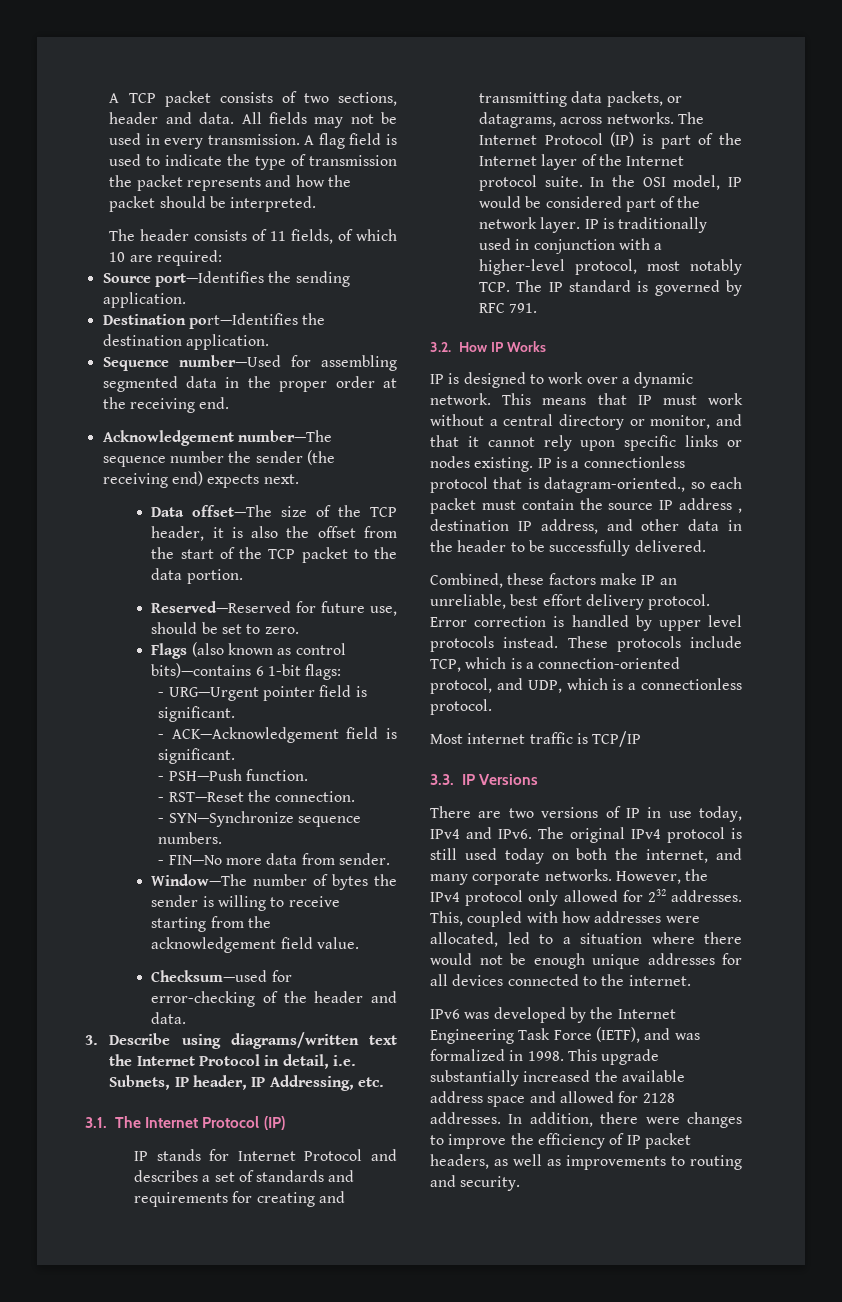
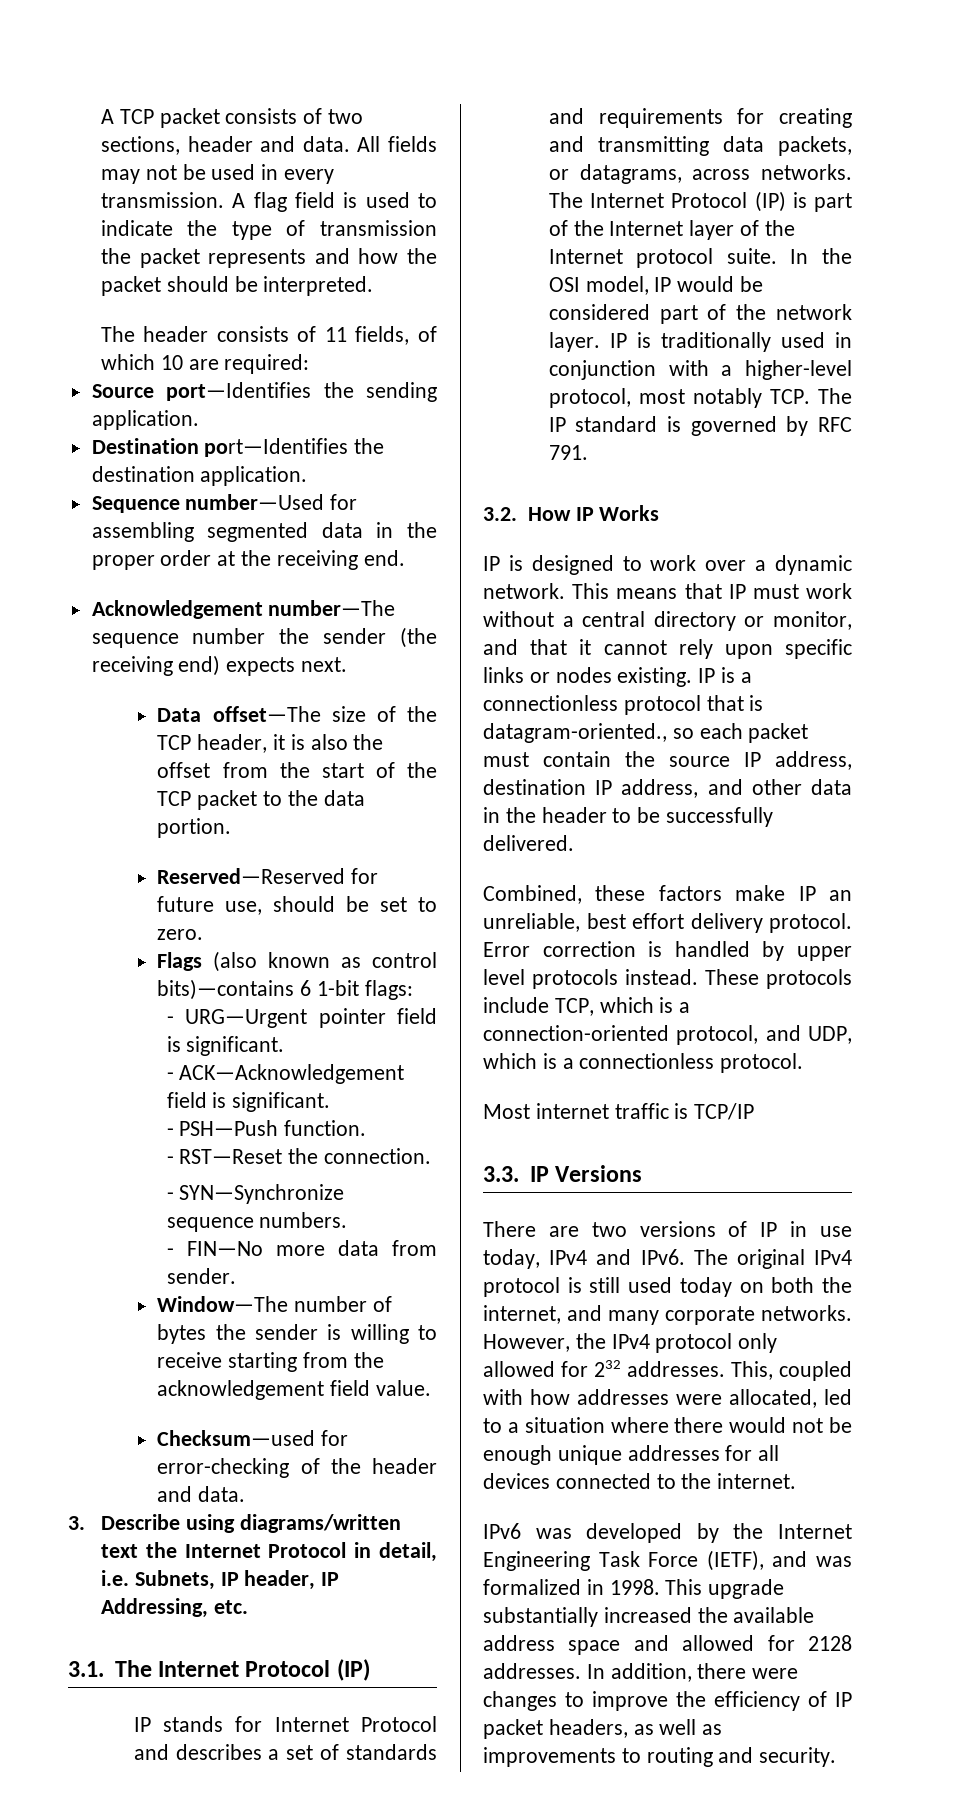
[679,498,742,513] address , -> [775,751,852,770] address,

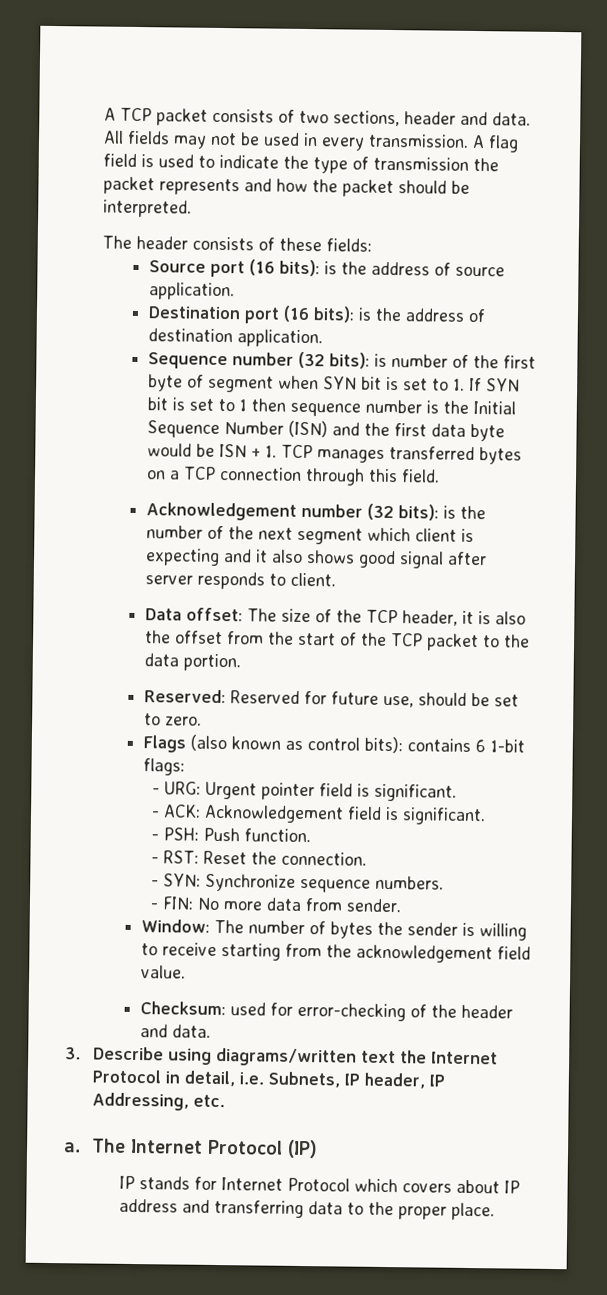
[324,326,437,345] [100,354,310,374] [91,382,437,402] [91,410,199,430] [91,438,385,457] [91,466,308,486] [91,494,358,513] [91,522,437,542] [91,550,405,570] [91,600,396,619] [91,627,437,648] [91,655,348,676] 11 fields, of which 10 are required: // Source port—Identifies the sending application. // Destination port—Identifies the destination application. // Sequence number—Used for assembling segmented data in the proper order at the receiving end. // Acknowledgement number—The sequence number the sender (the receiving end) expects next. -> [278,237,372,252] [149,259,506,278] [149,282,236,301] [148,305,487,324] [148,328,324,348] [148,351,537,370] [148,374,521,393] [147,397,517,417] [147,420,506,442] [147,443,523,465] [146,466,441,486] [146,502,487,521] [146,525,475,545] [145,548,488,569] [145,571,337,590] these fields: // Source port (16 bits): is the address of source application. // Destination port (16 bits): is the address of destination application. // Sequence number (32 bits): is number of the first byte of segment when SYN bit is set to 1. If SYN bit is set to 1 then sequence number is the Initial Sequence Number (ISN) and the first data byte would be ISN + 1. TCP manages transferred bytes on a TCP connection through this field. // Acknowledgement number (32 bits): is the number of the next segment which client is expecting and it also shows good signal after server responds to client.
[212,706,321,722] offset—The -> [186,607,278,622] offset: The
[157,868,346,884] Reserved—Reserved -> [144,689,301,704] Reserved: Reserved
[157,979,295,1000] bits)—contains -> [364,736,472,754] bits): contains
[185,1009,308,1028] URG—Urgent -> [163,781,257,800] URG: Urgent
[179,1064,405,1084] [166,1092,331,1112] [166,1120,279,1136] ACK—Acknowledgement field is significant. // - PSH—Push -> [162,804,486,826] [150,827,240,842] ACK: Acknowledgement field is significant. // - PSH: Push
[179,1149,283,1164] RST—Reset -> [162,850,247,865] RST: Reset
[179,1184,345,1204] SYN—Synchronize -> [162,873,296,892] SYN: Synchronize
[186,1241,263,1256] FIN—No -> [161,896,220,911] FIN: No
[157,1296,289,1312] Window—The -> [141,919,245,934] Window: The
[157,1430,316,1446] Checksum—used -> [140,1001,267,1016] Checksum: used
[68,1661,104,1677] 3.1. -> [63,1142,81,1153] a.
[133,1744,437,1760] [548,108,852,128] [548,136,852,156] [548,164,852,184] [548,191,852,212] [548,220,795,240] [548,248,852,268] [548,276,763,295] [548,304,852,324] [548,332,852,352] [548,360,852,380] [548,388,852,408] [548,416,852,436] [548,445,588,460] [483,505,660,521] [483,555,852,575] [483,583,852,599] [483,611,852,631] [483,639,852,659] [483,667,752,687] [483,695,764,715] [483,723,809,743] [483,751,852,770] [483,779,852,798] [483,807,774,827] [483,835,574,851] [483,885,852,904] [483,913,852,933] [483,941,852,961] [483,969,852,989] [483,997,691,1016] [483,1025,852,1045] [483,1053,804,1073] [483,1103,755,1120] [483,1165,643,1182] [483,1221,852,1237] [483,1249,852,1269] [483,1277,852,1297] [483,1305,852,1325] [483,1333,778,1353] [483,1360,852,1381] [483,1389,852,1408] [483,1417,852,1433] [483,1445,780,1465] [483,1473,797,1489] [483,1523,852,1543] [483,1550,852,1571] [483,1579,785,1599] [483,1607,815,1627] [483,1635,852,1655] [483,1663,799,1682] [483,1691,852,1711] [483,1719,723,1739] [483,1747,837,1767] and describes a set of standards and requirements for creating and transmitting data packets, or datagrams, across networks. The Internet Protocol (IP) is part of the Internet layer of the Internet protocol suite. In the OSI model, IP would be considered part of the network layer. IP is traditionally used in conjunction with a higher-level protocol, most notably TCP. The IP standard is governed by RFC 791. // 3.2. How IP Works // IP is designed to work over a dynamic network. This means that IP must work without a central directory or monitor, and that it cannot rely upon specific links or nodes existing. IP is a connectionless protocol that is datagram-oriented., so each packet must contain the source IP address, destination IP address, and other data in the header to be successfully delivered. // Combined, these factors make IP an unreliable, best effort delivery protocol. Error correction is handled by upper level protocols instead. These protocols include TCP, which is a connection-oriented protocol, and UDP, which is a connectionless protocol. // Most internet traffic is TCP/IP // 3.3. IP Versions // There are two versions of IP in use today, IPv4 and IPv6. The original IPv4 protocol is still used today on both the internet, and many corporate networks. However, the IPv4 protocol only allowed for 232 addresses. This, coupled with how addresses were allocated, led to a situation where there would not be enough unique addresses for all devices connected to the internet. // IPv6 was developed by the Internet Engineering Task Force (IETF), and was formalized in 1998. This upgrade substantially increased the available address space and allowed for 2128 addresses. In addition, there were changes to improve the efficiency of IP packet headers, as well as improvements to routing and security. -> [353,1178,520,1194] [118,1198,495,1221] which covers about IP address and transferring data to the proper place.

